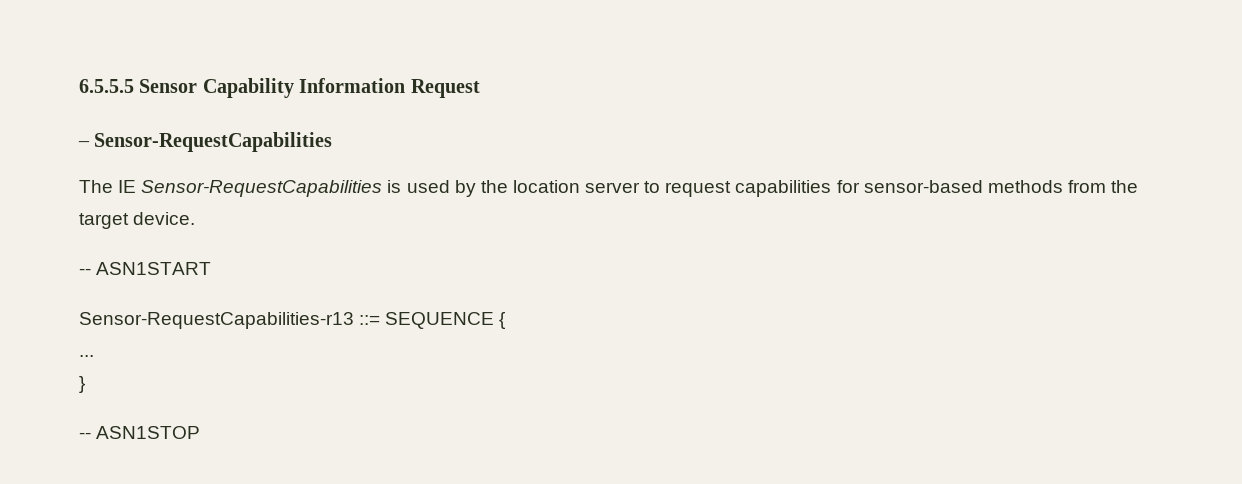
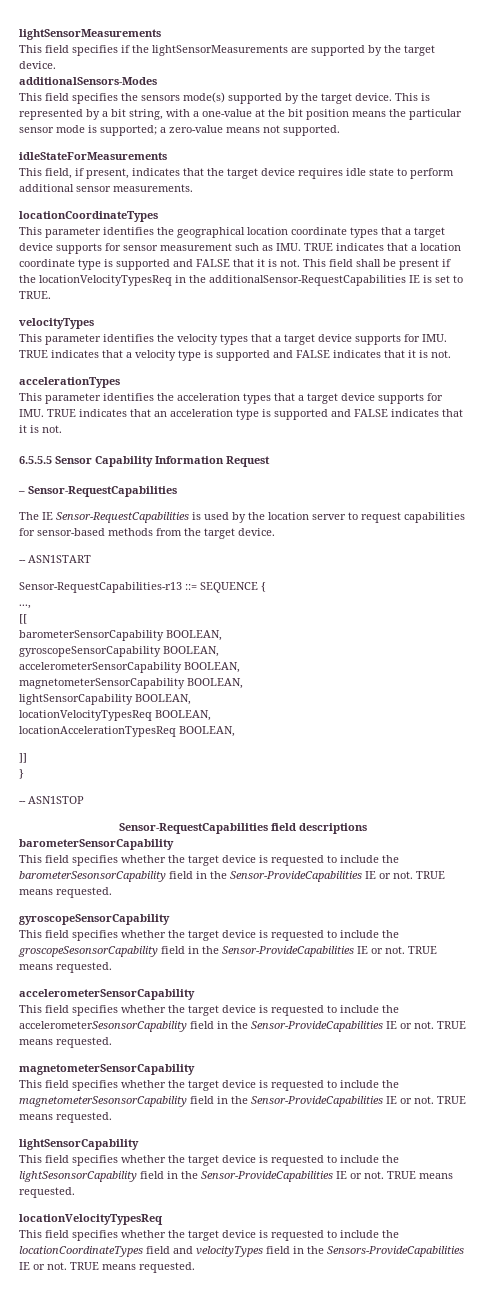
(79, 86) none -> [19,29,161,40] [19,45,435,56] [19,61,56,69] [19,77,157,85] [19,92,430,104] [19,109,462,120] [19,125,340,136] [19,152,167,160] [19,168,454,179] [19,184,193,192] [19,211,158,222] [19,227,445,238] [19,243,461,254] [19,259,451,270] [19,275,463,286] [19,291,51,299] [19,318,94,329] [19,334,447,345] [19,350,451,361] [19,377,120,388] [19,393,443,404] [19,409,463,420] [19,425,62,433] lightSensorMeasurements // This field specifies if the lightSensorMeasurements are supported by the target device. // additionalSensors-Modes // This field specifies the sensors mode(s) supported by the target device. This is represented by a bit string, with a one-value at the bit position means the particular sensor mode is supported; a zero-value means not supported. // idleStateForMeasurements // This field, if present, indicates that the target device requires idle state to perform additional sensor measurements. // locationCoordinateTypes // This parameter identifies the geographical location coordinate types that a target device supports for sensor measurement such as IMU. TRUE indicates that a location coordinate type is supported and FALSE that it is not. This field shall be present if the locationVelocityTypesReq in the additionalSensor-RequestCapabilities IE is set to TRUE. // velocityTypes // This parameter identifies the velocity types that a target device supports for IMU. TRUE indicates that a velocity type is supported and FALSE indicates that it is not. // accelerationTypes // This parameter identifies the acceleration types that a target device supports for IMU. TRUE indicates that an acceleration type is supported and FALSE indicates that it is not. //
[79,355,94,357] [79,376,85,393] [79,426,201,439] ... // } // -- ASN1STOP -> [19,604,31,609] [19,614,27,624] [19,630,222,641] [19,646,219,657] [19,662,240,673] [19,678,243,689] [19,694,191,705] [19,710,211,721] [19,726,235,737] [19,753,27,763] [19,769,24,779] [19,796,84,804] [119,823,367,834] [19,839,174,850] [19,855,399,866] [19,871,445,882] [19,887,112,898] [19,914,170,925] [19,930,399,941] [18,946,437,957] [19,962,112,973] [19,989,195,1000] [19,1005,399,1016] [19,1021,466,1032] [19,1037,112,1048] [19,1064,195,1075] [19,1080,399,1091] [19,1096,466,1107] [19,1112,112,1123] [19,1139,139,1150] [19,1155,399,1166] [19,1171,453,1182] [19,1187,75,1198] [19,1214,163,1225] [19,1230,399,1241] [19,1246,464,1257] [19,1262,195,1273] ..., // [[ // barometerSensorCapability BOOLEAN, // gyroscopeSensorCapability BOOLEAN, // accelerometerSensorCapability BOOLEAN, // magnetometerSensorCapability BOOLEAN, // lightSensorCapability BOOLEAN, // locationVelocityTypesReq BOOLEAN, // locationAccelerationTypesReq BOOLEAN, // ]] // } // -- ASN1STOP // Sensor-RequestCapabilities field descriptions // barometerSensorCapability // This field specifies whether the target device is requested to include the barometerSesonsorCapability field in the Sensor-ProvideCapabilities IE or not. TRUE means requested. // gyroscopeSensorCapability // This field specifies whether the target device is requested to include the groscopeSesonsorCapability field in the Sensor-ProvideCapabilities IE or not. TRUE means requested. // accelerometerSensorCapability // This field specifies whether the target device is requested to include the accelerometerSesonsorCapability field in the Sensor-ProvideCapabilities IE or not. TRUE means requested. // magnetometerSensorCapability // This field specifies whether the target device is requested to include the magnetometerSesonsorCapability field in the Sensor-ProvideCapabilities IE or not. TRUE means requested. // lightSensorCapability // This field specifies whether the target device is requested to include the lightSesonsorCapability field in the Sensor-ProvideCapabilities IE or not. TRUE means requested. // locationVelocityTypesReq // This field specifies whether the target device is requested to include the locationCoordinateTypes field and velocityTypes field in the Sensors-ProvideCapabilities IE or not. TRUE means requested.

